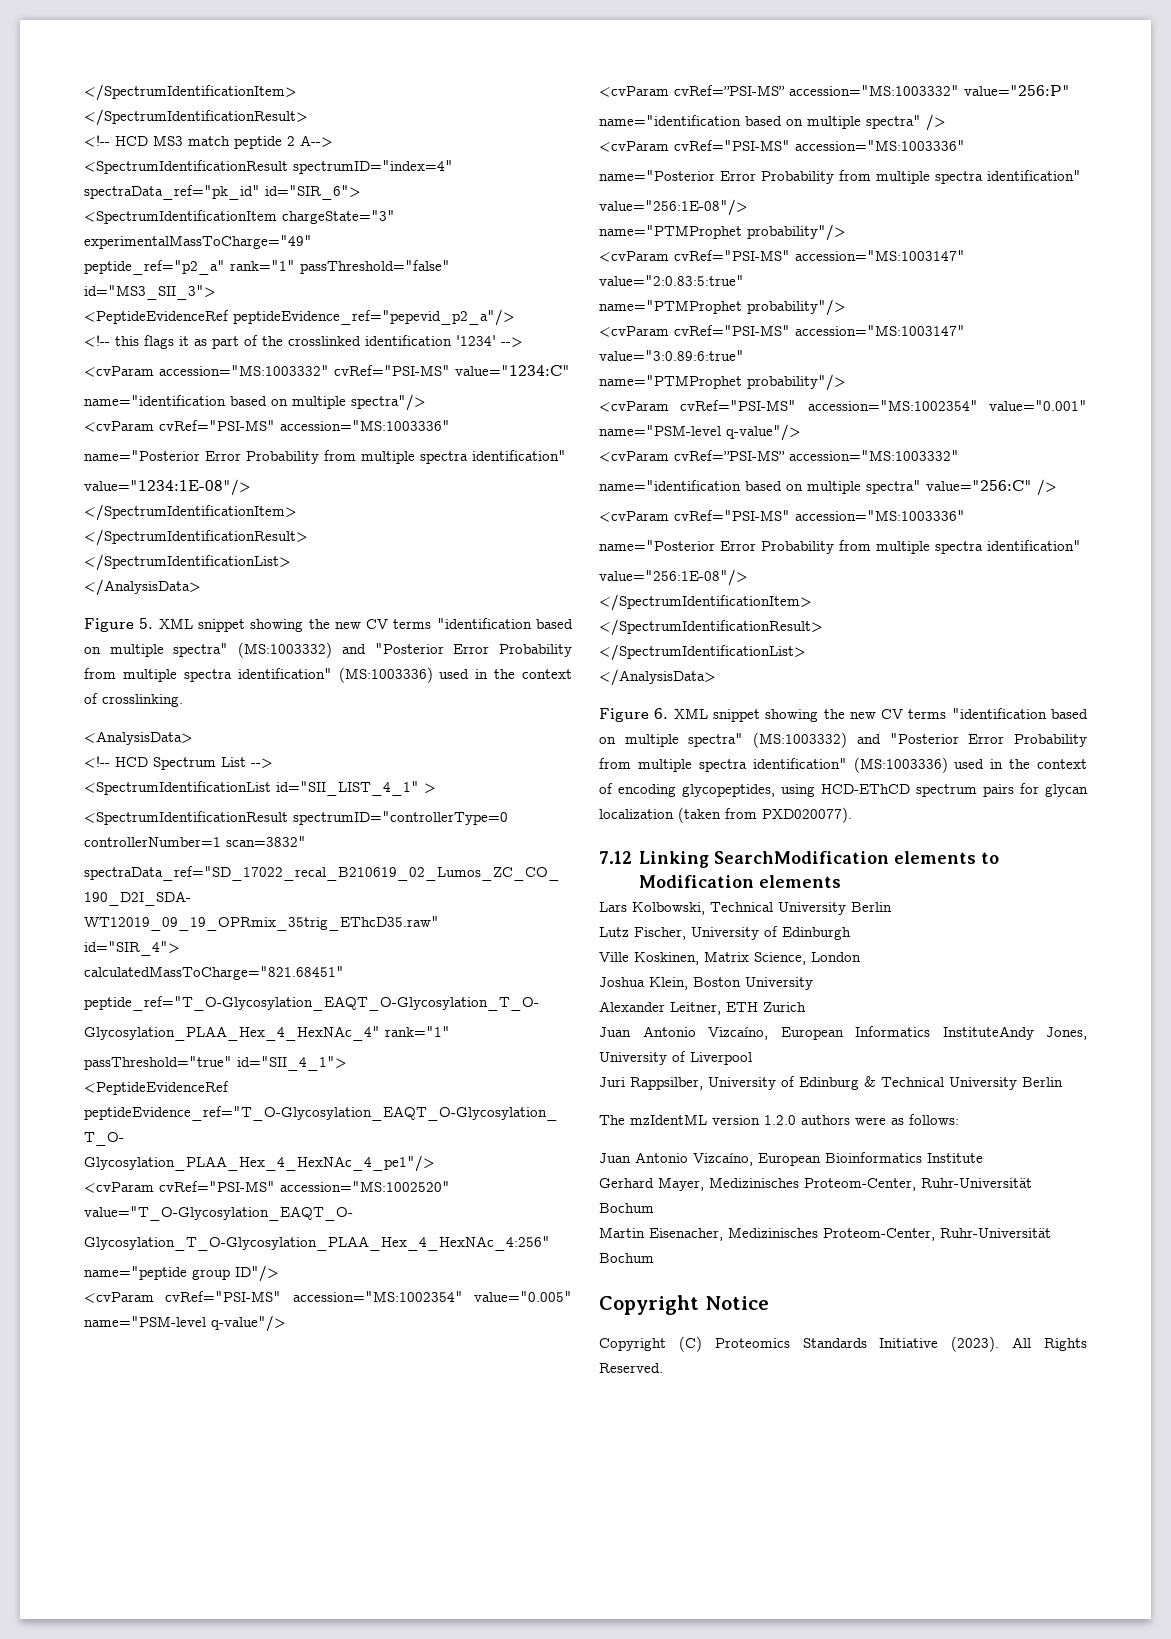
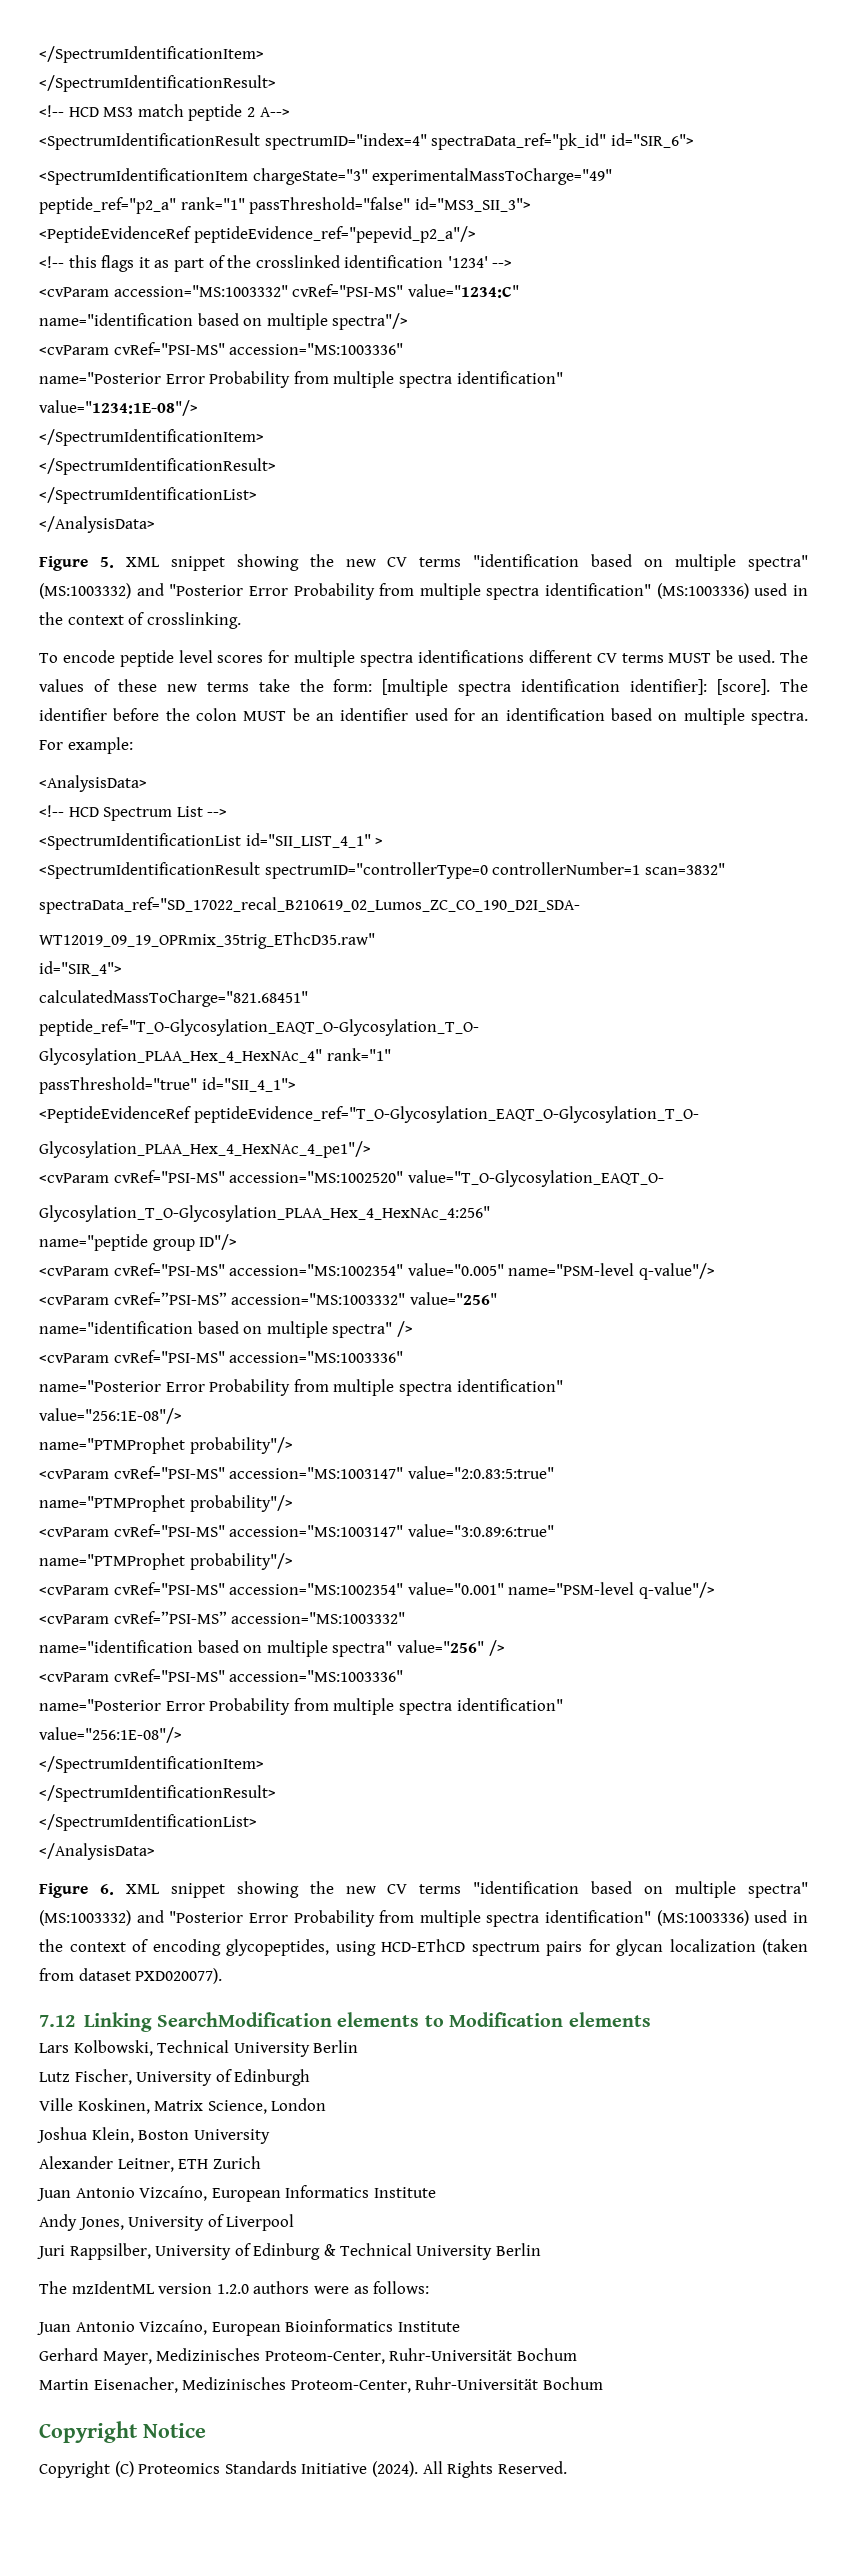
(183, 700) none -> [39,650,809,667] [39,679,808,696] [39,708,808,725] [39,737,133,754] // To encode peptide level scores for multiple spectra identifications different CV terms MUST be used. The values of these new terms take the form: [multiple spectra identification identifier]: [score]. The identifier before the colon MUST be an identifier used for an identification based on multiple spectra. For example:
[964,85,1070,96] value="256:P" -> [409,1292,497,1305] value="256"
[926,480,1032,491] value="256:C" -> [396,1640,484,1653] value="256"
(757, 813) none -> [78,1968,131,1981] dataset
[942,1026,1034,1040] InstituteAndy -> [373,2187,436,2198] [39,2214,77,2231] Institute // Andy
[951,1336,1000,1352] (2023). -> [371,2461,418,2477] (2024).

